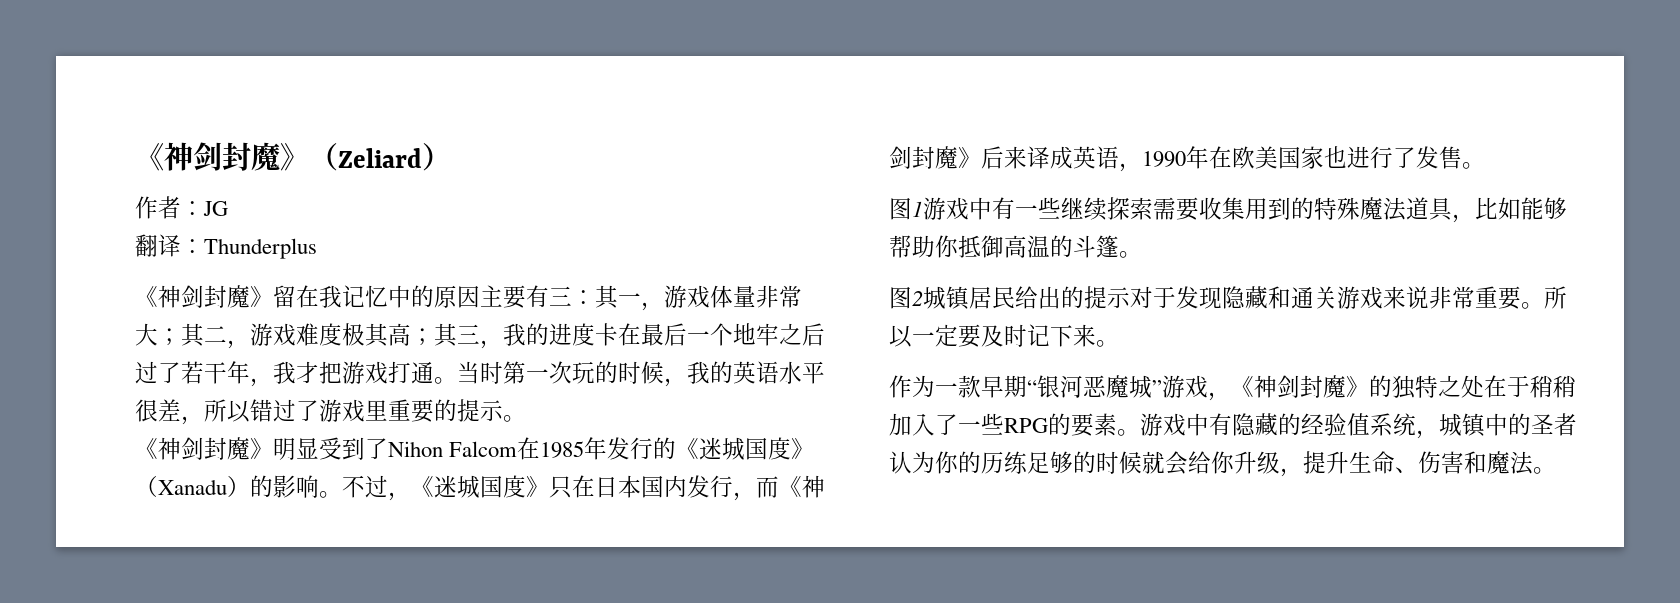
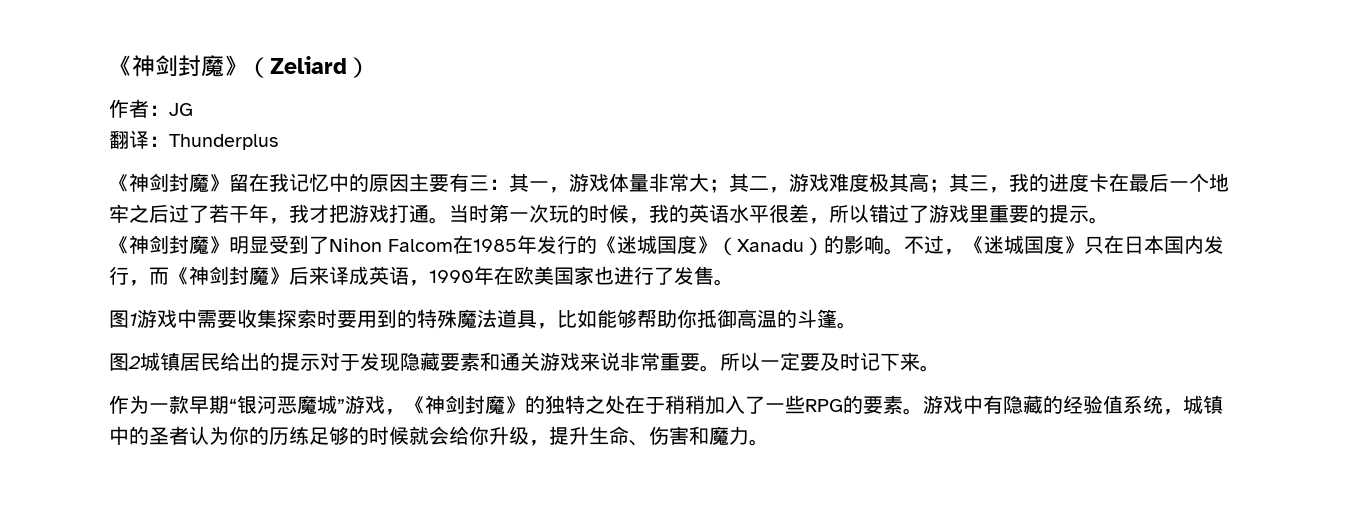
[992,197,1245,221] 有一些继续探索需要收集 -> [197,309,357,328] 需要收集探索时要
(1268, 297) none -> [440,352,480,371] 要素
[1510,451,1533,475] 法 -> [729,426,749,445] 力

